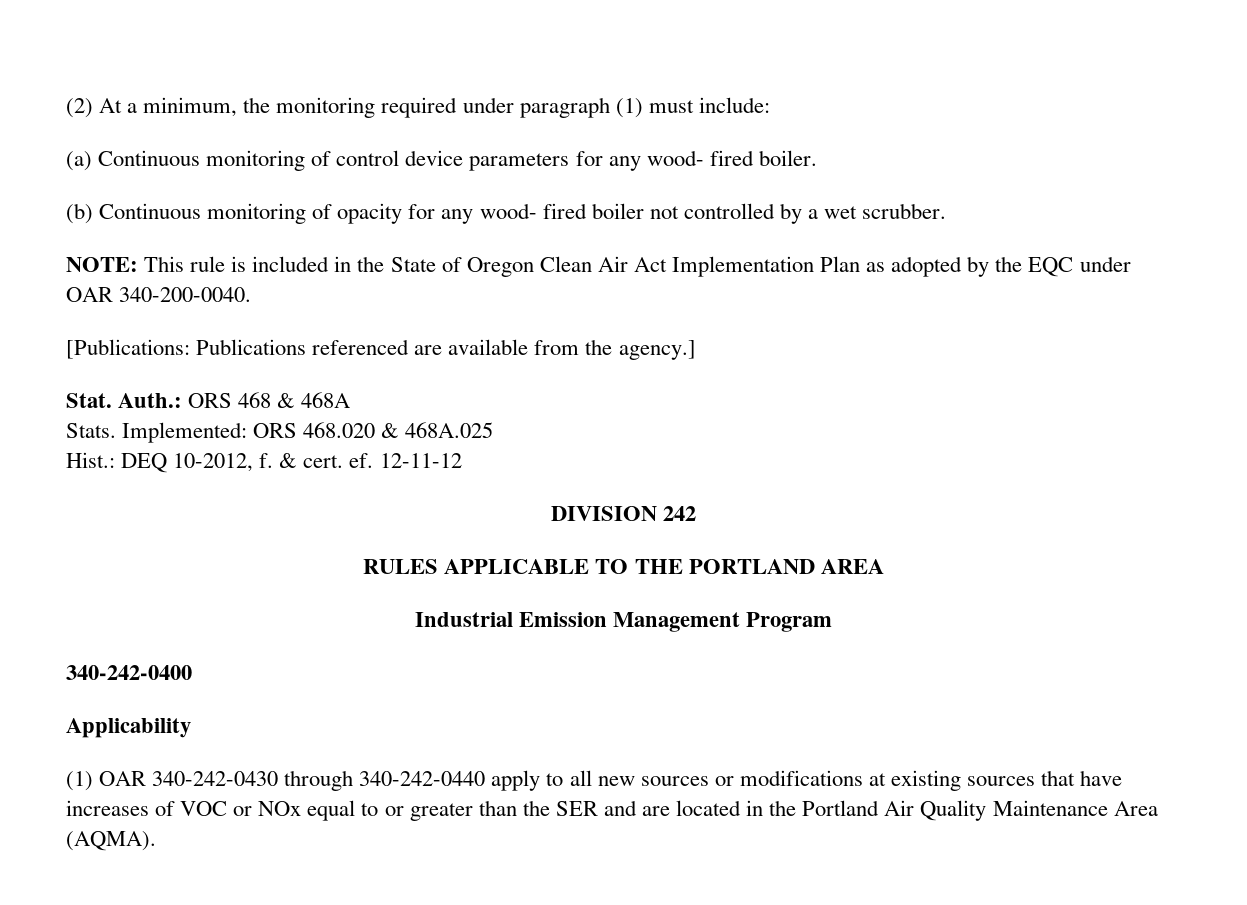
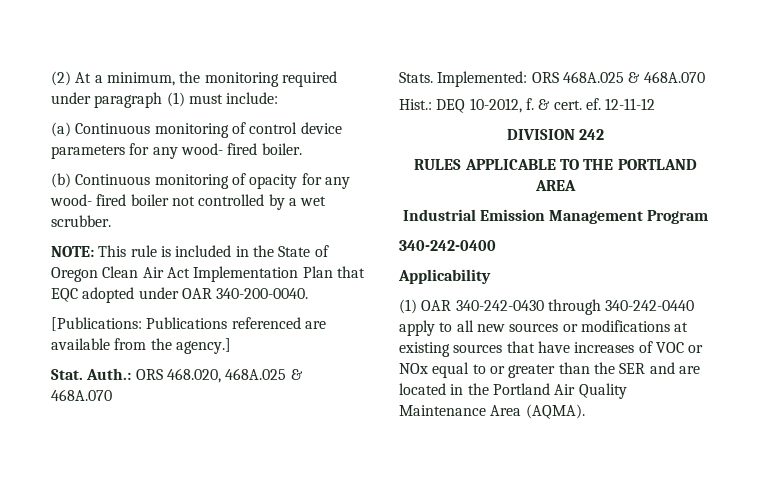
[866,256,1074,277] as adopted by the EQC -> [336,266,365,278] [51,287,135,303] that EQC adopted
[238,392,351,408] 468 & 468A -> [166,368,303,383] [51,389,112,401] 468.020, 468A.025 & 468A.070
[303,422,494,438] 468.020 & 468A.025 -> [562,71,705,83] 468A.025 & 468A.070

